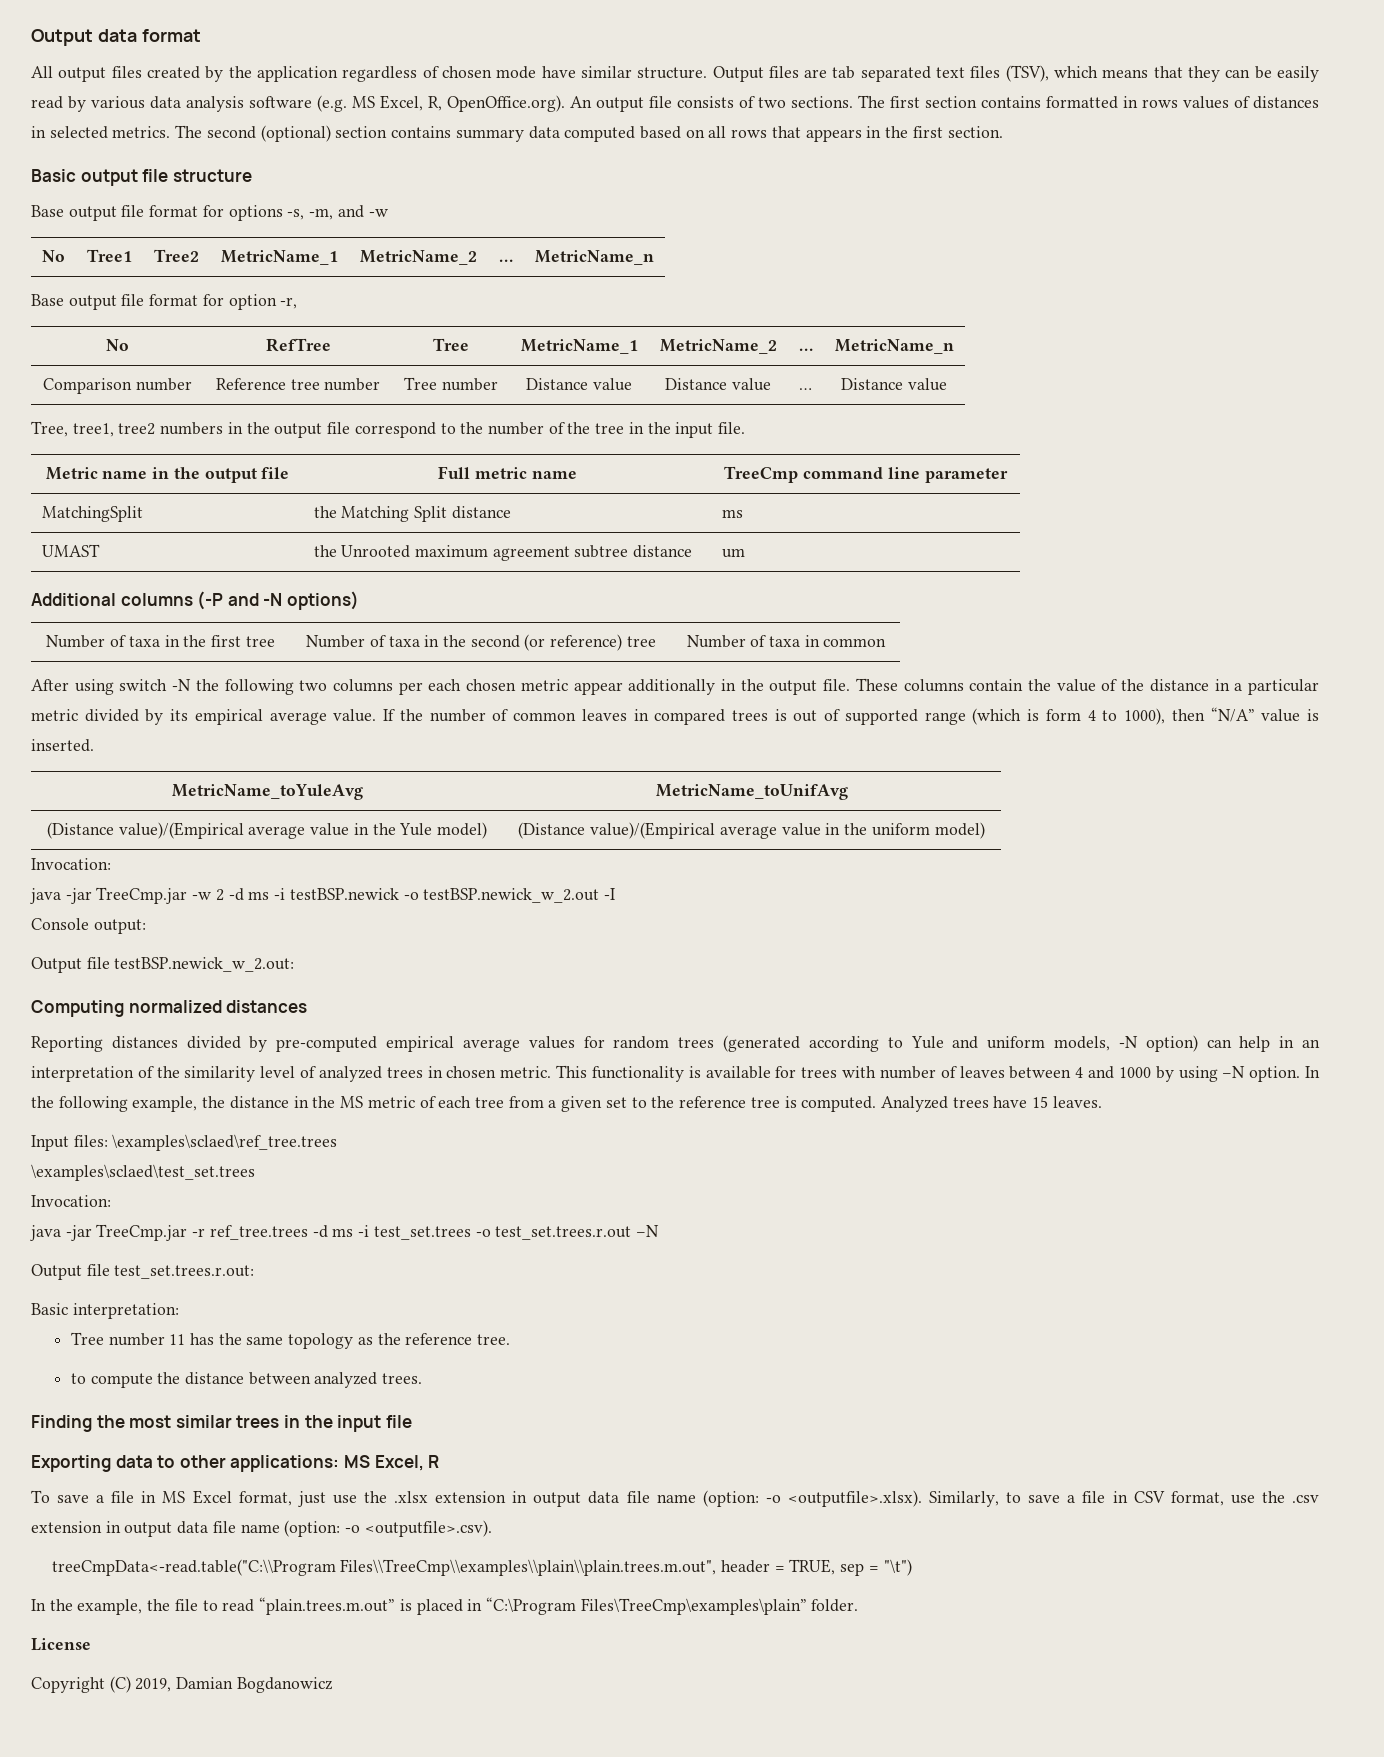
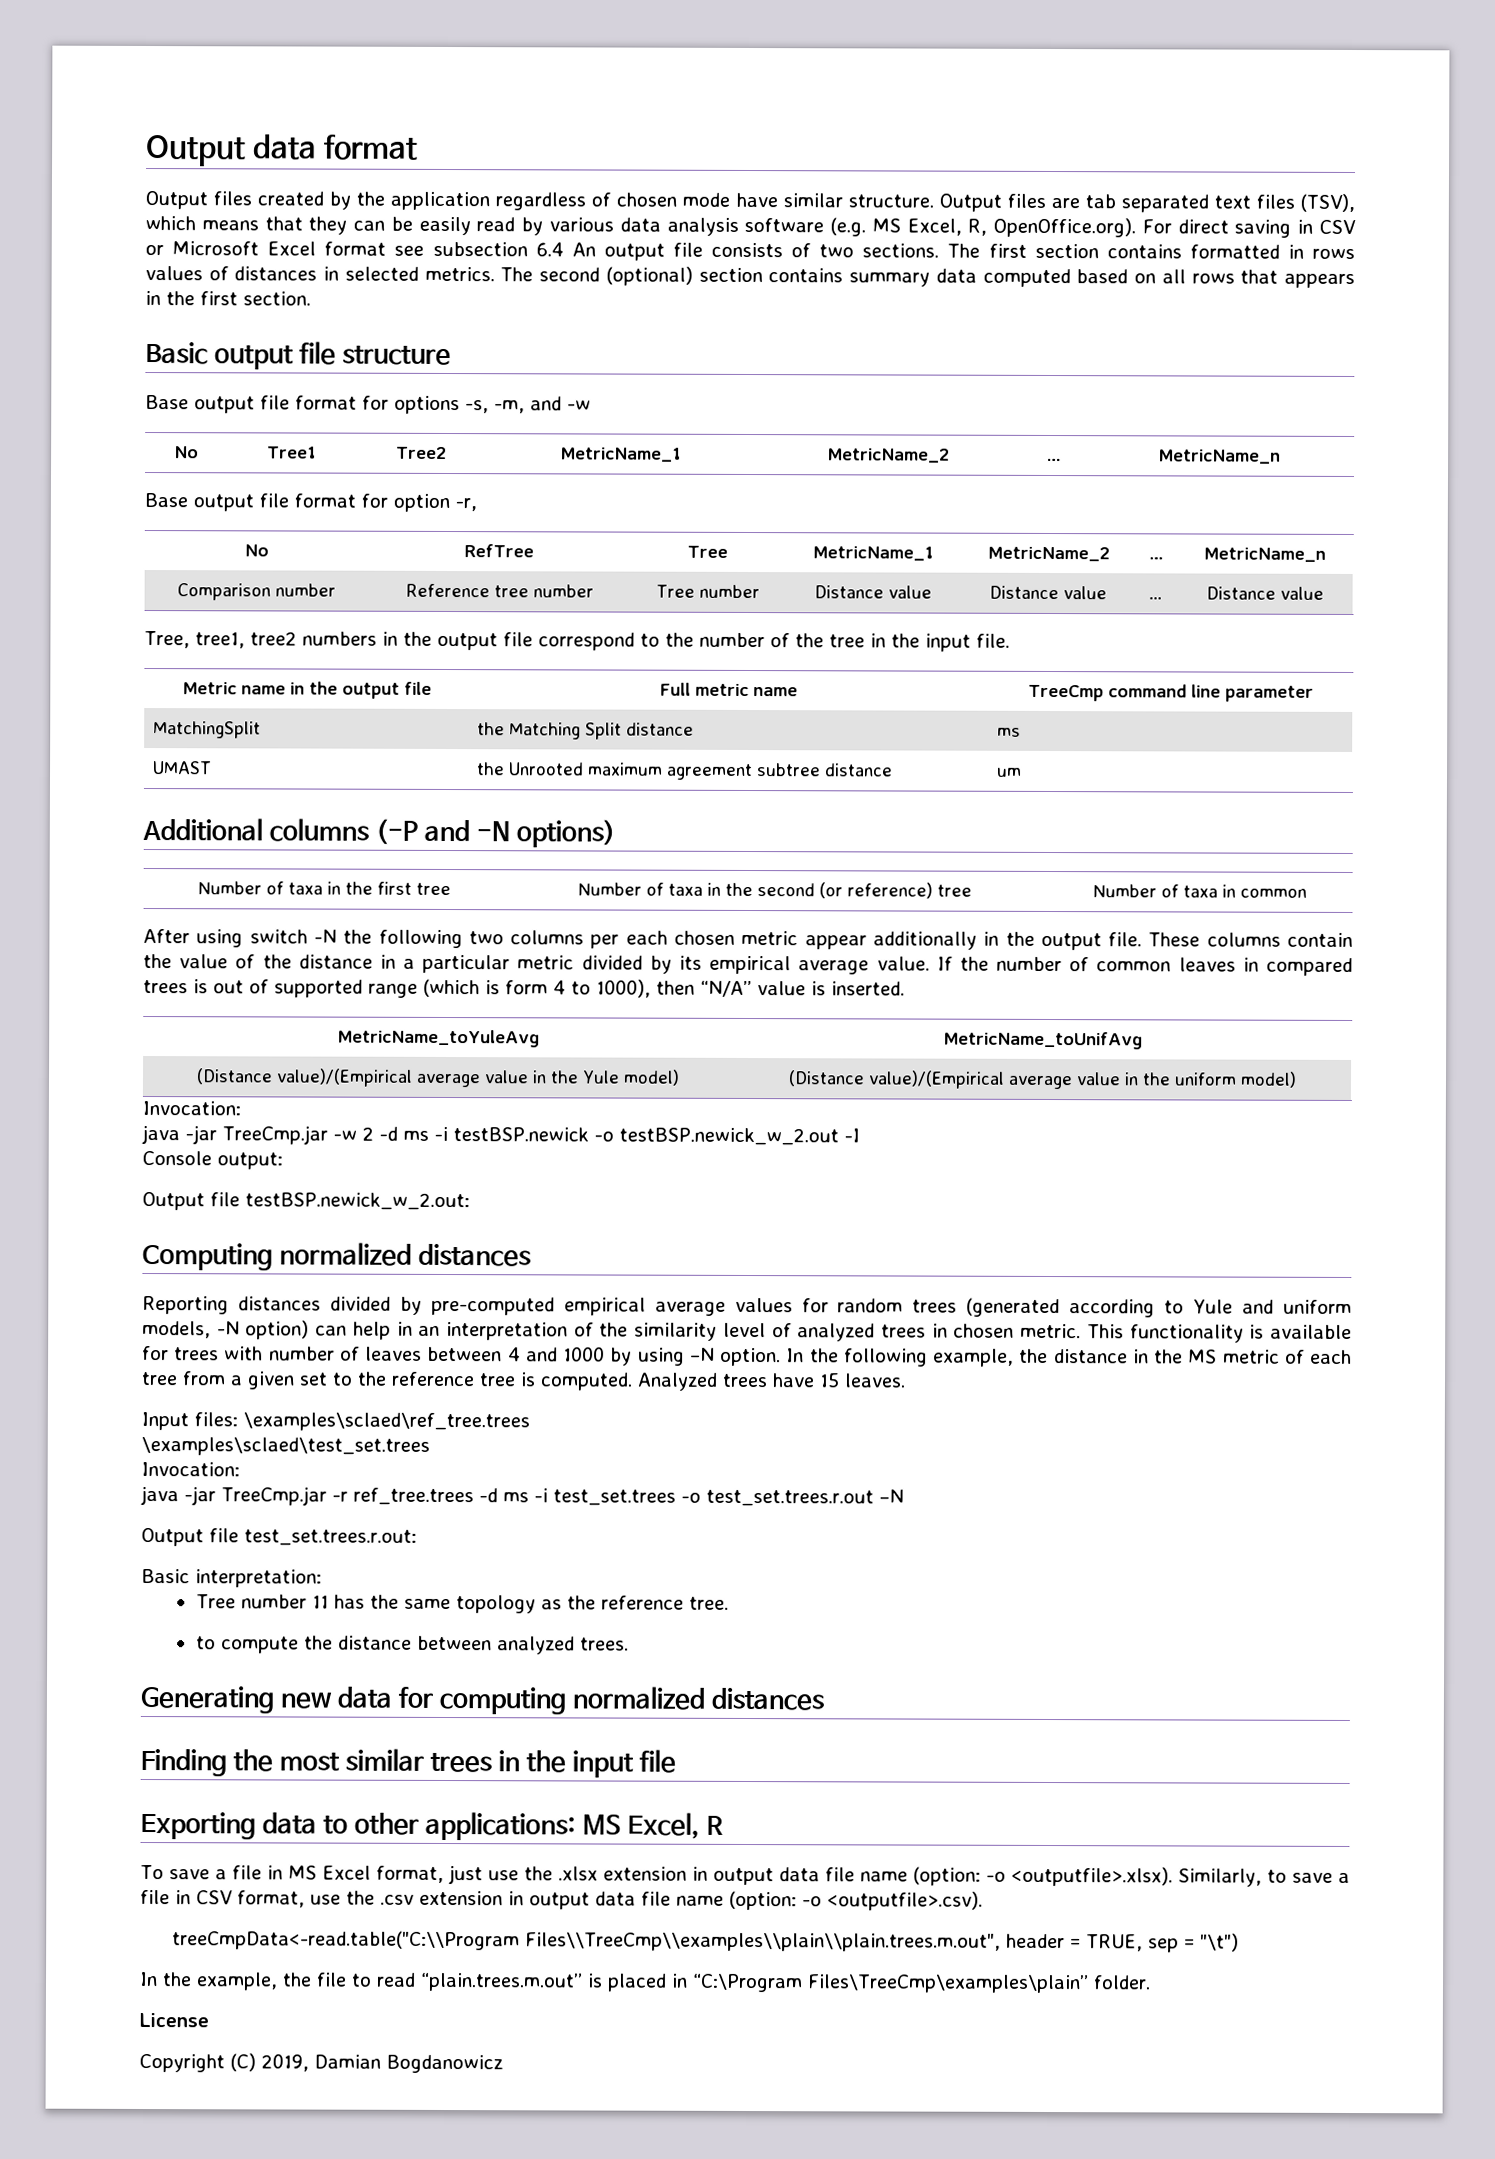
[31,66,107,82] All output -> [145,191,208,210] Output
(565, 103) none -> [1141,219,1356,238] [145,241,564,257] For direct saving in CSV or Microsoft Excel format see subsection 6.4
(423, 1378) none -> [140,1685,825,1715] // Generating new data for computing normalized distances

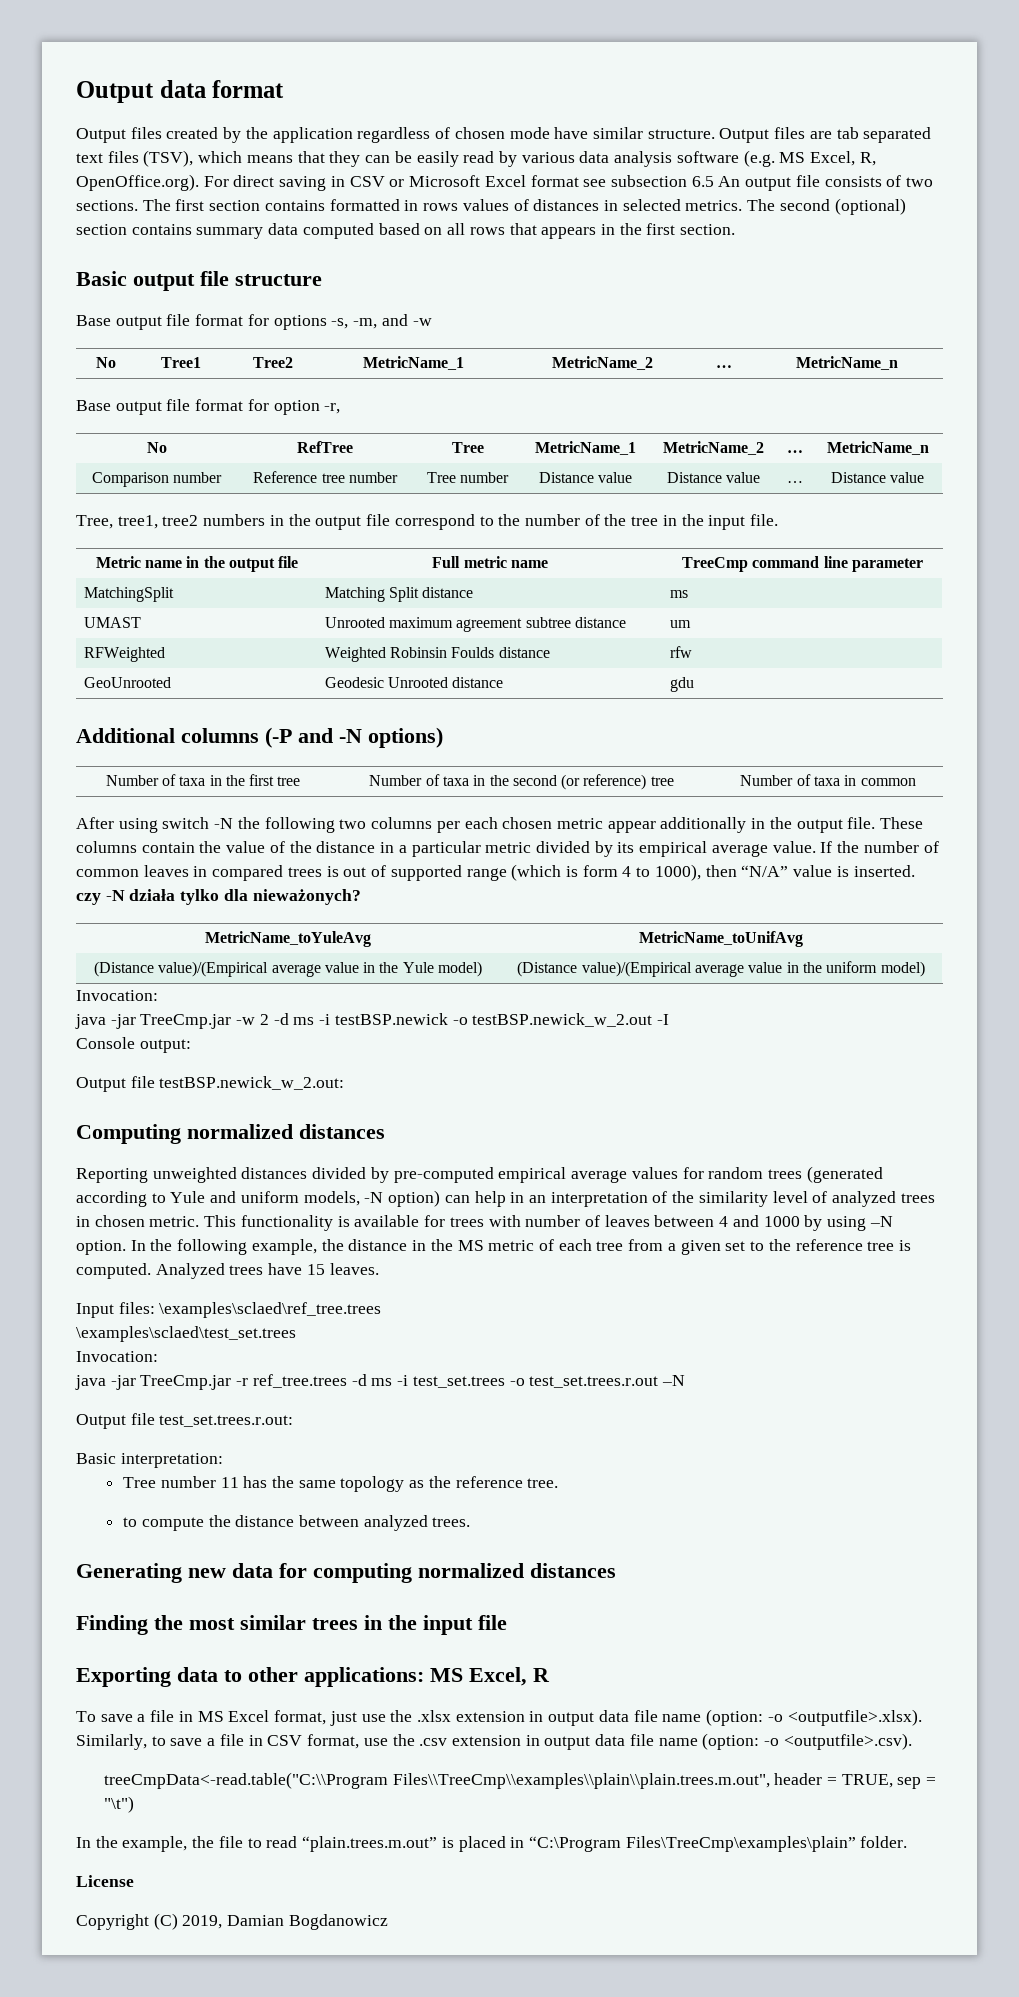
[535,242,564,257] 6.4 -> [691,176,714,187] 6.5
[476,722,505,736] the -> (174, 594) none
[476,762,505,776] the -> (141, 622) none
(1022, 772) none -> [83,647,165,662] [324,647,550,662] [669,646,692,658] [83,677,171,688] [324,677,504,688] [669,677,694,692] // RFWeighted | Weighted Robinsin Foulds distance | rfw // GeoUnrooted | Geodesic Unrooted distance | gdu
(905, 988) none -> [76,889,361,905] czy -N działa tylko dla nieważonych?
(229, 1305) none -> [152,1167,237,1183] unweighted

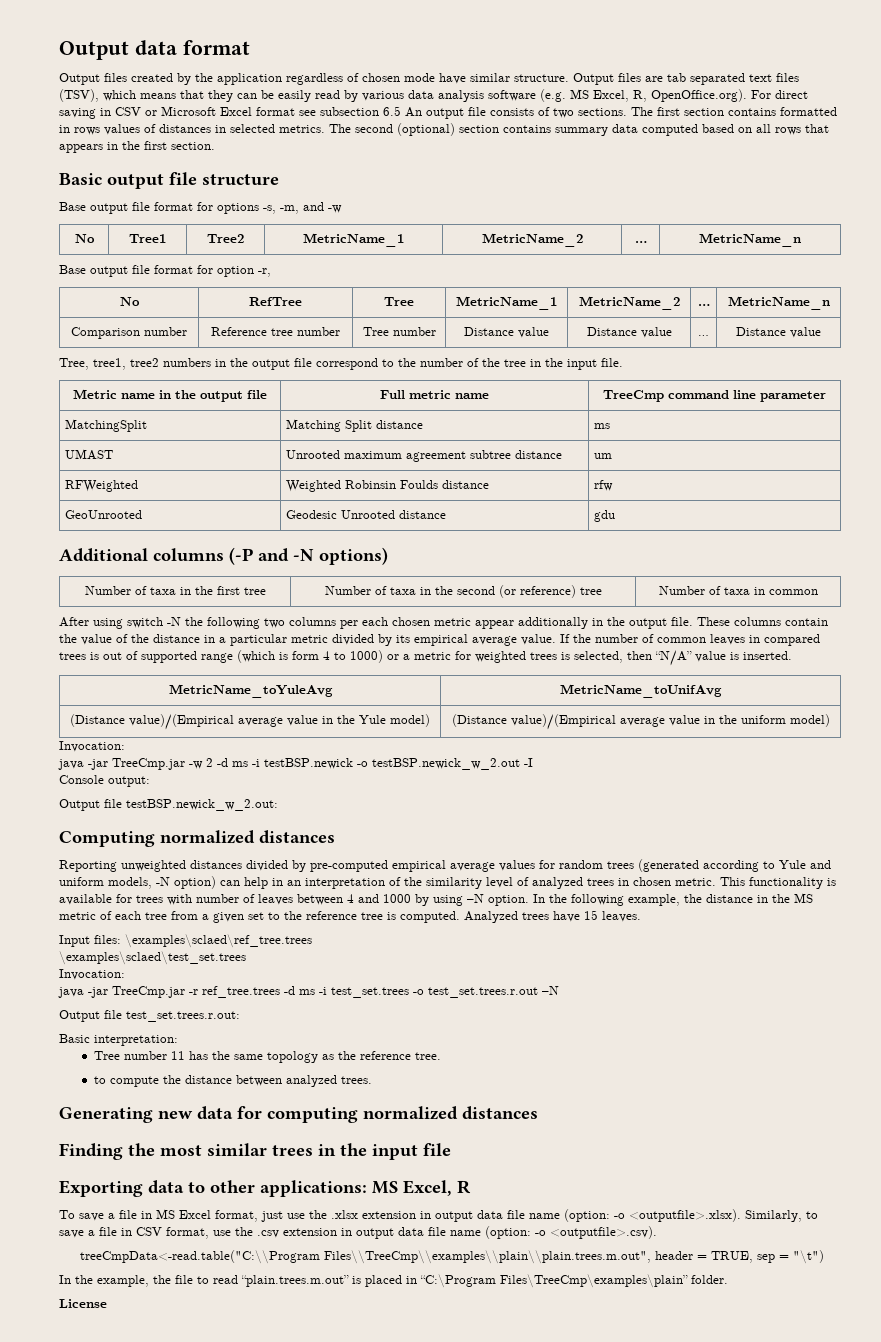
[654,864,701,881] 1000), -> [350,650,623,663] 1000) or a metric for weighted trees is selected,
[76,889,361,905] czy -N działa tylko dla nieważonych? -> (792, 655) none
[76,1913,388,1930] // Copyright (C) 2019, Damian Bogdanowicz -> (107, 1303) none

